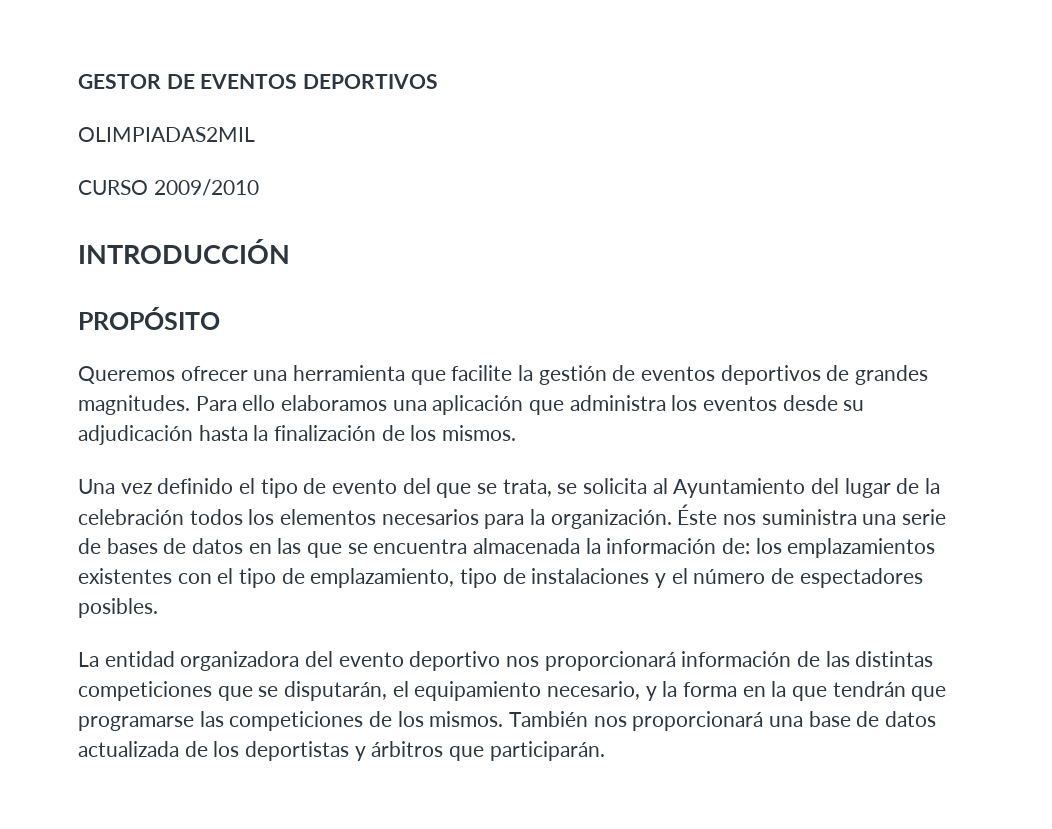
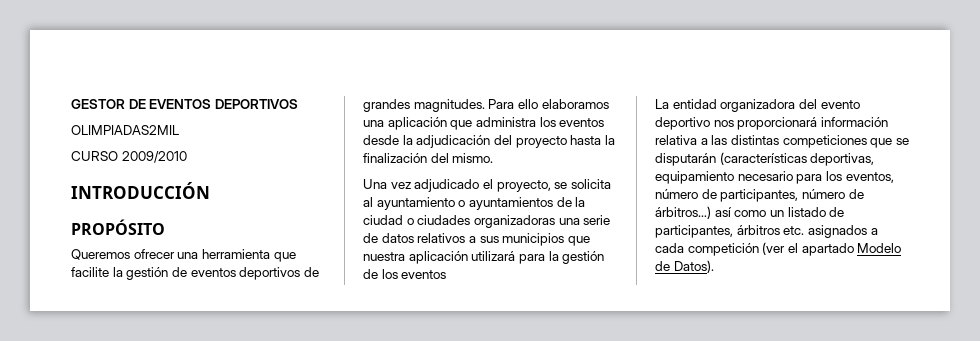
[843,400,865,411] [78,425,517,445] [78,478,941,498] [78,504,947,529] [78,538,936,558] [78,568,923,588] [78,598,158,618] su adjudicación hasta la finalización de los mismos. // Una vez definido el tipo de evento del que se trata, se solicita al Ayuntamiento del lugar de la celebración todos los elementos necesarios para la organización. Éste nos suministra una serie de bases de datos en las que se encuentra almacenada la información de: los emplazamientos existentes con el tipo de emplazamiento, tipo de instalaciones y el número de espectadores posibles. -> [402,135,615,148] [363,153,494,163] [363,179,611,192] [363,197,586,210] [363,215,611,228] [363,233,590,246] [363,251,605,264] [363,269,447,279] la adjudicación del proyecto hasta la finalización del mismo. // Una vez adjudicado el proyecto, se solicita al ayuntamiento o ayuntamientos de la ciudad o ciudades organizadoras una serie de datos relativos a sus municipios que nuestra aplicación utilizará para la gestión de los eventos
[797,651,821,667] de -> [655,135,708,145] relativa a
[284,681,947,701] [78,711,937,731] [78,741,605,761] disputarán, el equipamiento necesario, y la forma en la que tendrán que programarse las competiciones de los mismos. También nos proporcionará una base de datos actualizada de los deportistas y árbitros que participarán. -> [655,152,875,166] [655,171,894,184] [655,189,864,202] [655,206,845,219] [655,225,878,238] [655,242,902,256] [655,260,714,273] disputarán (características deportivas, equipamiento necesario para los eventos, número de participantes, número de árbitros…) así como un listado de participantes, árbitros etc. asignados a cada competición (ver el apartado Modelo de Datos).

